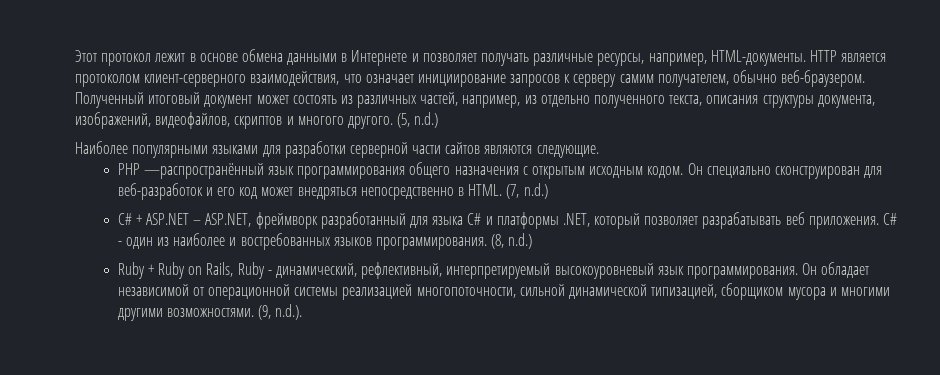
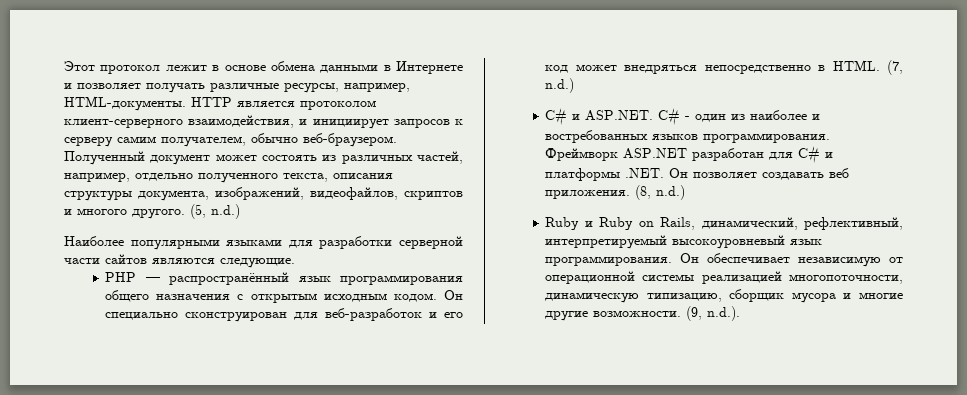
[343,74,506,87] что означает инициирование -> [299,119,389,129] и инициирует
[148,92,201,104] итоговый -> (145, 158) none
[524,95,537,104] из -> (130, 177) none
[143,163,264,179] —распространённый -> [145,272,290,285] — распространённый
[135,212,879,229] + ASP.NET – ASP.NET, фреймворк разработанный для языка C# и платформы .NET, который позволяет разрабатывать веб приложения. -> [572,110,654,121] и ASP.NET.
(488, 243) none -> [545,146,834,164] [545,168,850,181] [545,190,631,199] Фреймворк ASP.NET разработан для C# и платформы .NET. Он позволяет создавать веб приложения.
[147,264,154,275] + -> [584,221,593,227] и
[237,262,272,279] Ruby - -> (696, 223) none
[821,262,870,278] [117,284,189,296] обладает независимой -> [707,253,882,267] обеспечивает независимую
[519,283,890,300] [117,308,254,321] сильной динамической типизацией, сборщиком мусора и многими другими возможностями. -> [545,289,903,303] [545,310,682,321] динамическую типизацию, сборщик мусора и многие другие возможности.

